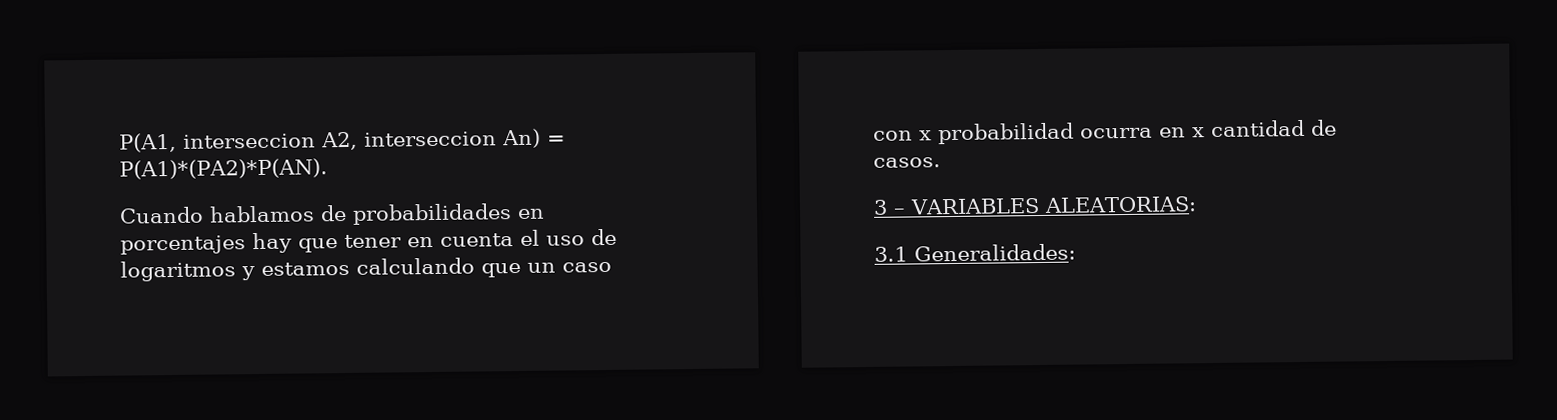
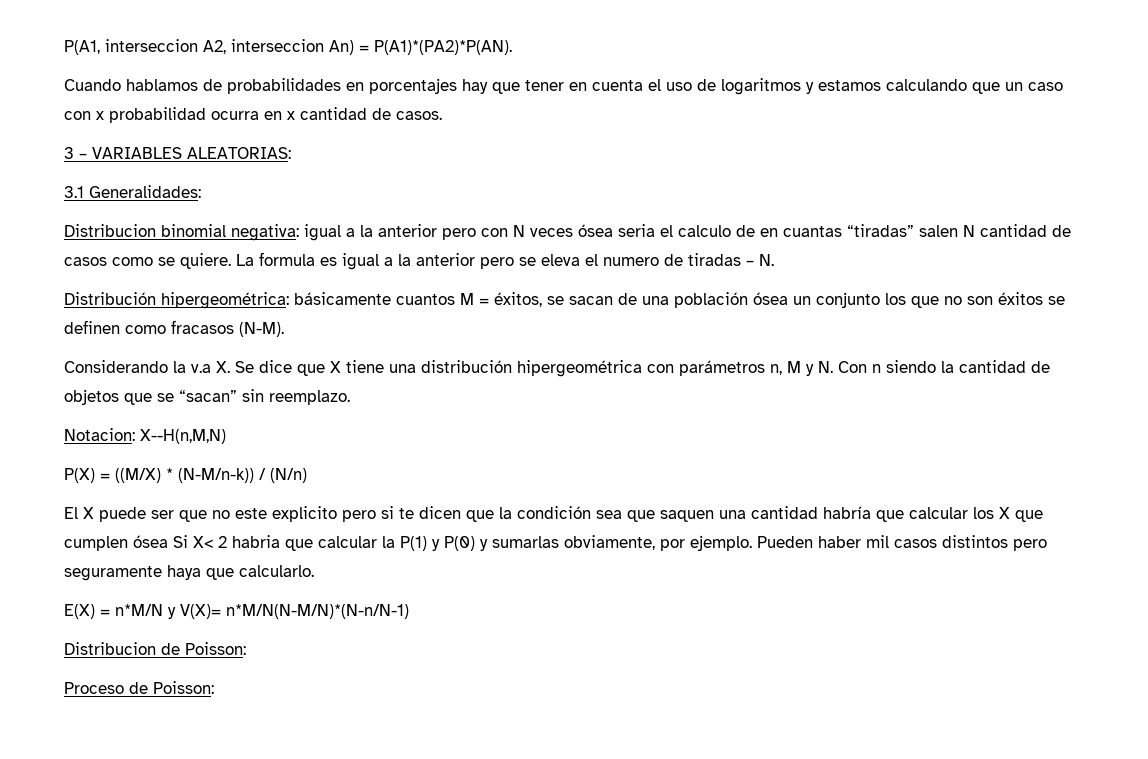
(1076, 252) none -> [64,224,1071,241] [64,252,774,270] [64,292,1065,309] [64,320,284,337] [64,360,1050,377] [64,389,350,405] [64,428,226,444] [64,468,307,483] [64,506,1043,522] [64,535,1047,551] [64,565,314,581] [64,604,409,619] [64,642,246,655] [64,681,214,694] // Distribucion binomial negativa: igual a la anterior pero con N veces ósea seria el calculo de en cuantas “tiradas” salen N cantidad de casos como se quiere. La formula es igual a la anterior pero se eleva el numero de tiradas – N. // Distribución hipergeométrica: básicamente cuantos M = éxitos, se sacan de una población ósea un conjunto los que no son éxitos se definen como fracasos (N-M). // Considerando la v.a X. Se dice que X tiene una distribución hipergeométrica con parámetros n, M y N. Con n siendo la cantidad de objetos que se “sacan” sin reemplazo. // Notacion: X--H(n,M,N) // P(X) = ((M/X) * (N-M/n-k)) / (N/n) // El X puede ser que no este explicito pero si te dicen que la condición sea que saquen una cantidad habría que calcular los X que cumplen ósea Si X< 2 habria que calcular la P(1) y P(0) y sumarlas obviamente, por ejemplo. Pueden haber mil casos distintos pero seguramente haya que calcularlo. // E(X) = n*M/N y V(X)= n*M/N(N-M/N)*(N-n/N-1) // Distribucion de Poisson: // Proceso de Poisson:

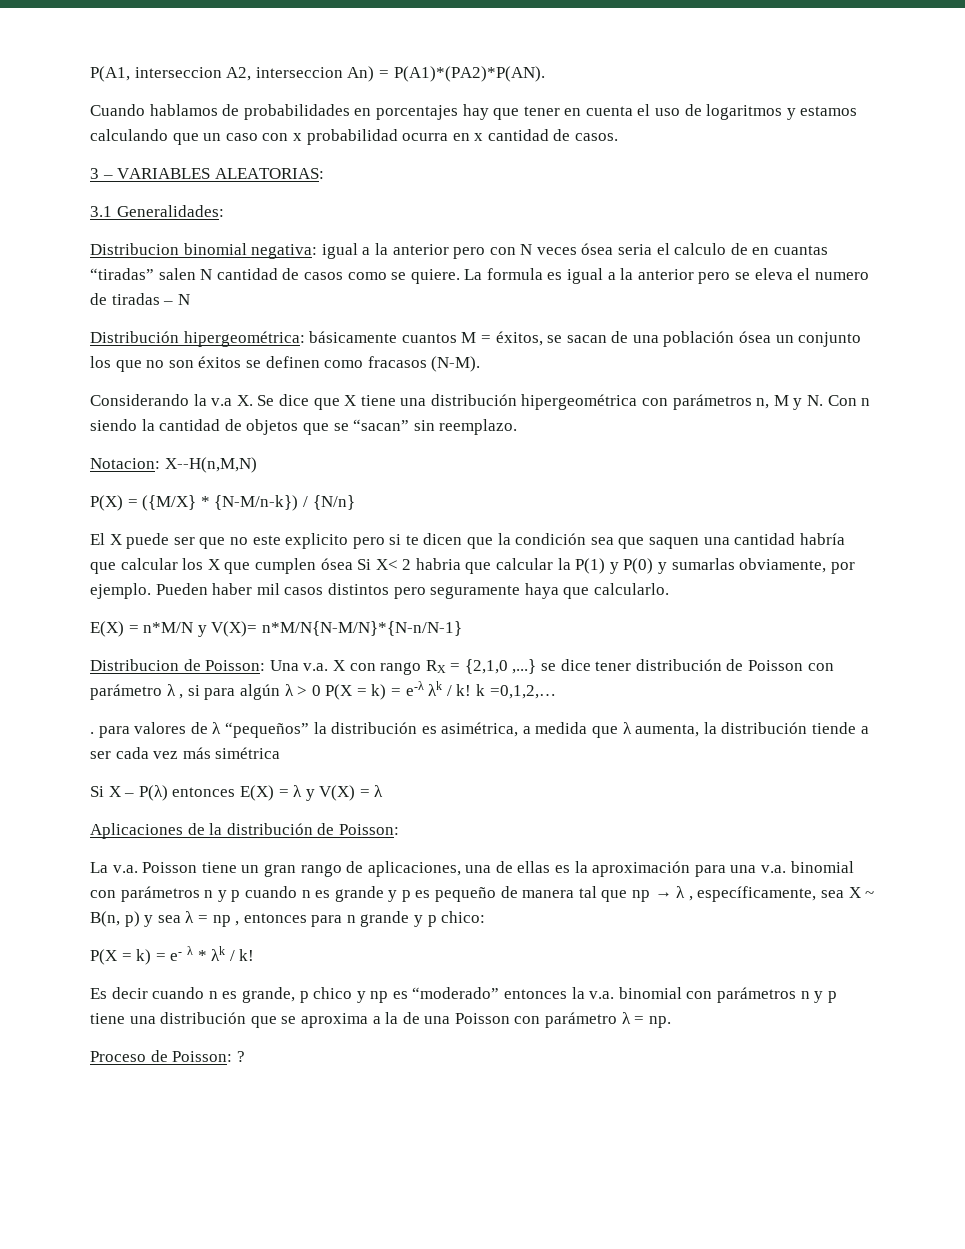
[759,254,774,266] N. -> [177,294,190,305] N
[115,468,307,483] ((M/X) * (N-M/n-k)) / (N/n) -> [142,495,355,511] ({M/X} * {N-M/n-k}) / {N/n}
[226,604,409,619] n*M/N(N-M/N)*(N-n/N-1) -> [261,621,462,636] n*M/N{N-M/N}*{N-n/N-1}
(246, 648) none -> [269,659,834,675] [90,681,556,700] [90,722,869,738] [90,747,281,759] [90,785,384,801] [90,823,399,839] [90,861,854,877] [90,886,875,902] [90,911,486,927] [90,946,255,965] [90,987,837,1003] [90,1012,671,1028] Una v.a. X con rango RX = {2,1,0 ,...} se dice tener distribución de Poisson con parámetro λ , si para algún λ > 0 P(X = k) = e-λ λk / k! k =0,1,2,… // . para valores de λ “pequeños” la distribución es asimétrica, a medida que λ aumenta, la distribución tiende a ser cada vez más simétrica // Si X – P(λ) entonces E(X) = λ y V(X) = λ // Aplicaciones de la distribución de Poisson: // La v.a. Poisson tiene un gran rango de aplicaciones, una de ellas es la aproximación para una v.a. binomial con parámetros n y p cuando n es grande y p es pequeño de manera tal que np → λ , específicamente, sea X ~ B(n, p) y sea λ = np , entonces para n grande y p chico: // P(X = k) = e- λ * λk / k! // Es decir cuando n es grande, p chico y np es “moderado” entonces la v.a. binomial con parámetros n y p tiene una distribución que se aproxima a la de una Poisson con parámetro λ = np.
(214, 687) none -> [236,1051,245,1062] ?

